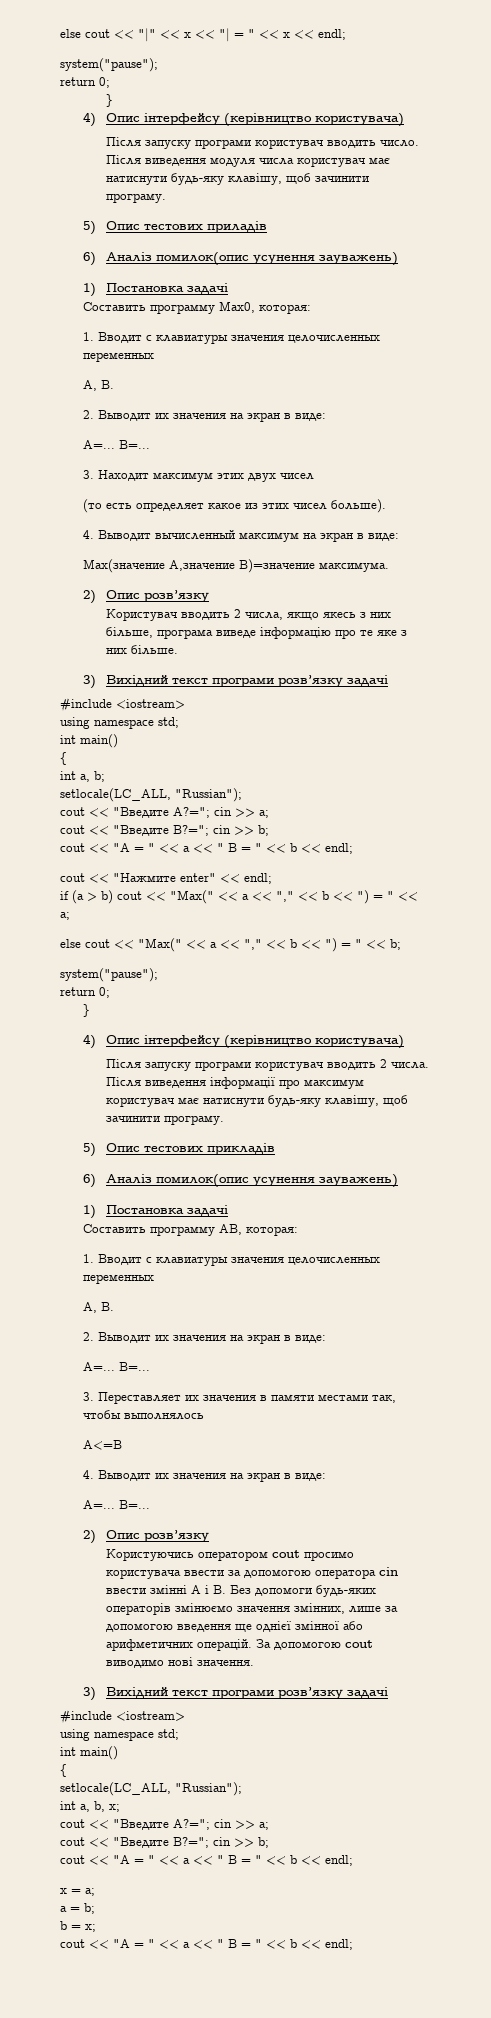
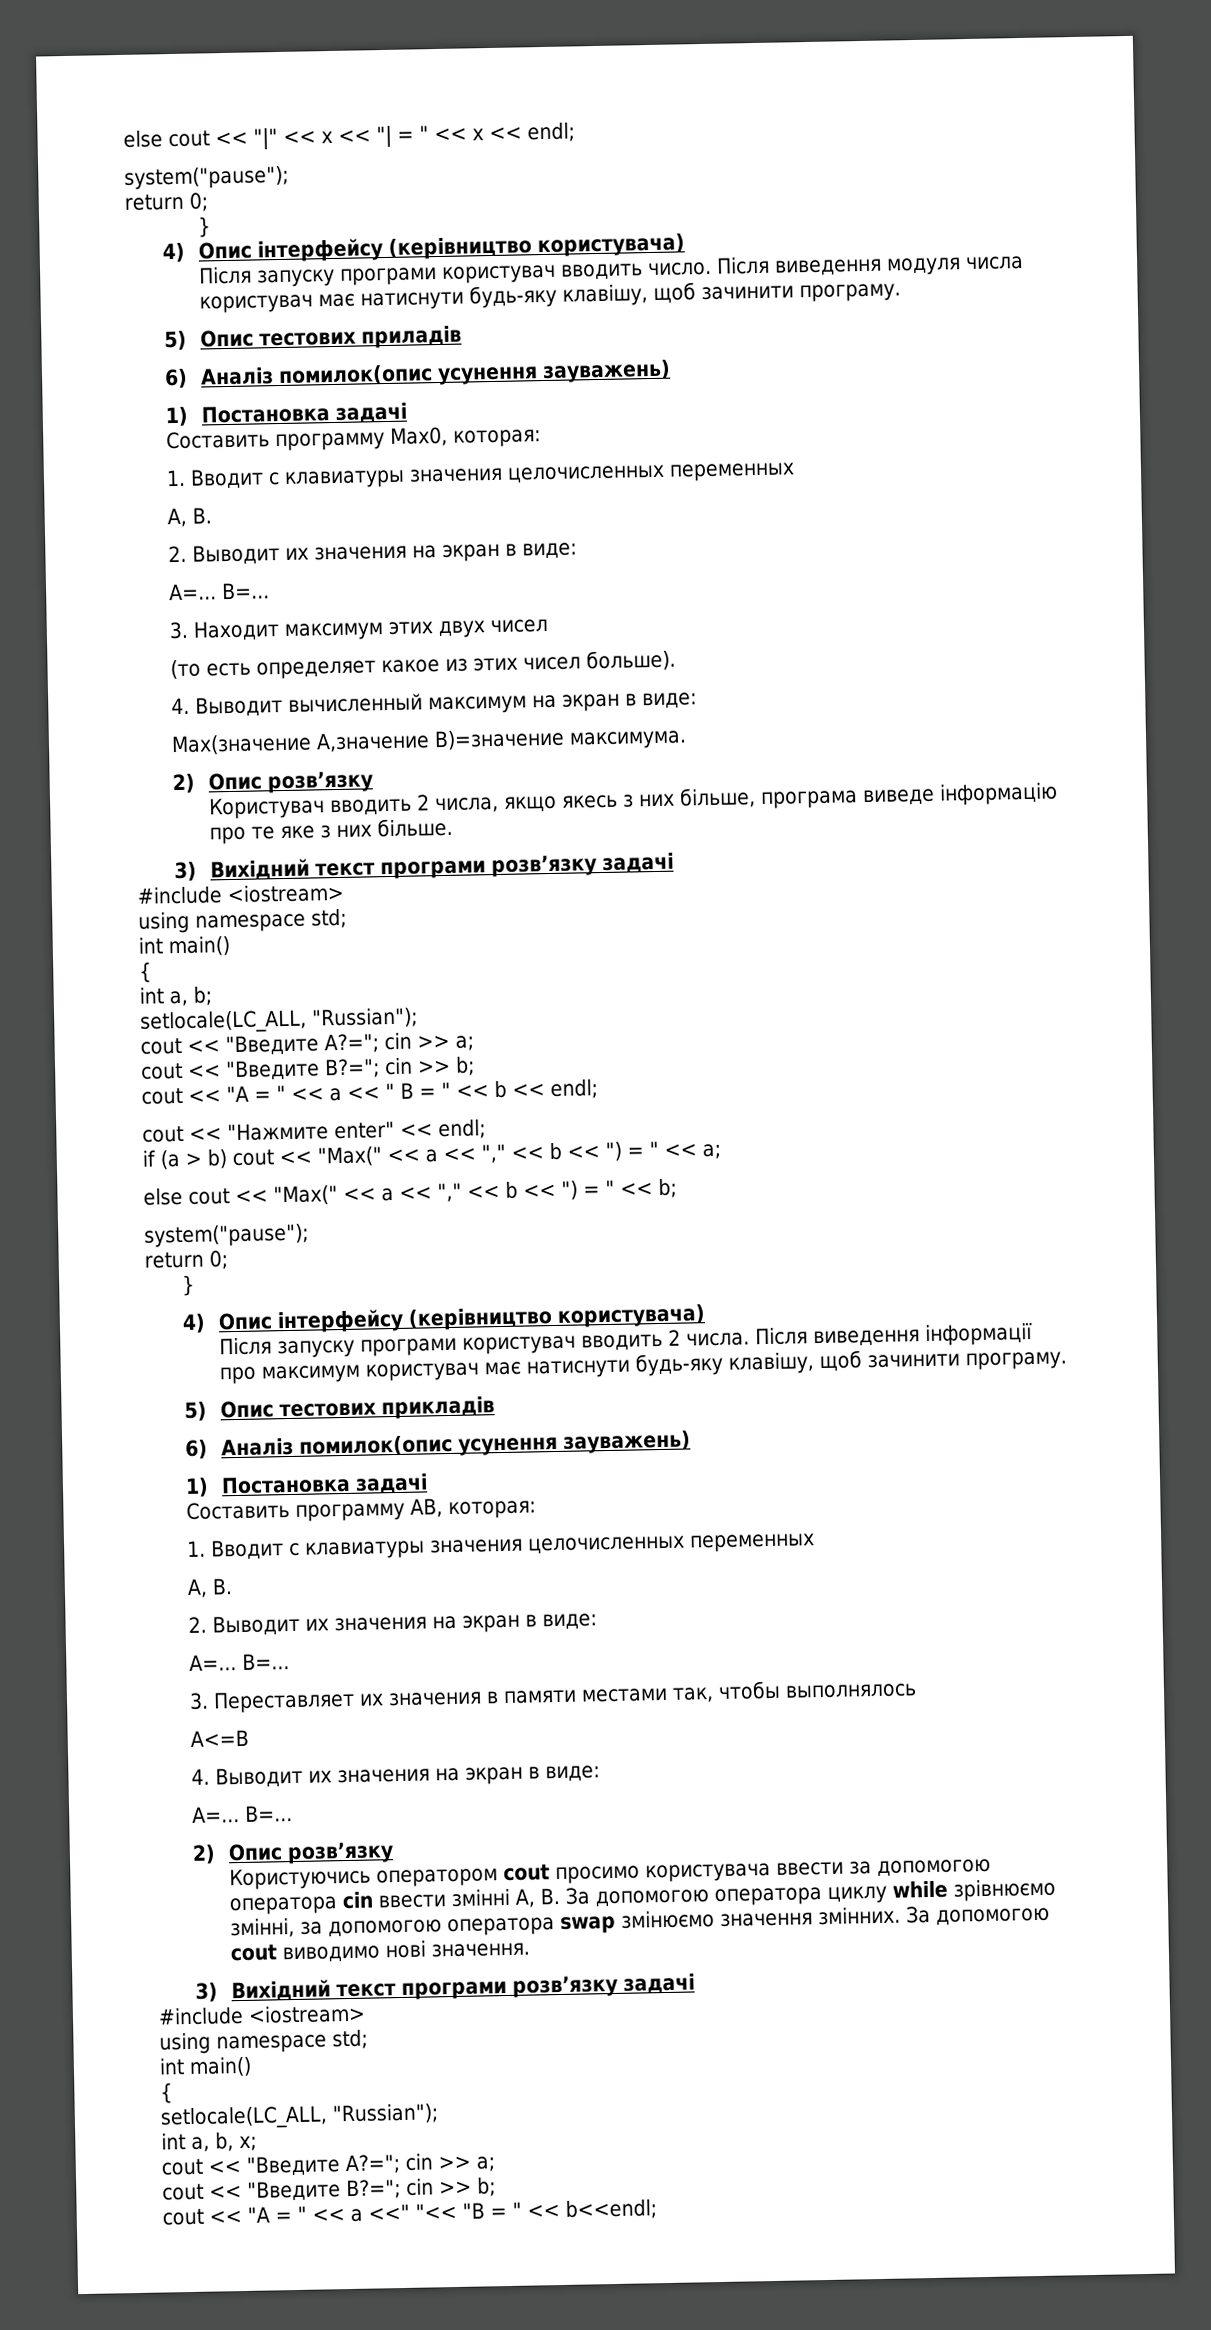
[190,1585,376,1597] [105,1603,398,1615] [105,1621,363,1632] [105,1639,252,1651] А і В. Без допомоги будь-яких операторів змінюємо значення змінних, лише за допомогою введення ще однієї змінної або арифметичних операцій. -> [515,1878,1057,1908] [230,1906,902,1939] А, В. За допомогою оператора циклу while зрівнюємо змінні, за допомогою оператора swap змінюємо значення змінних.
[193,1855,353,1866] [60,1888,95,1896] [60,1903,95,1914] [60,1921,96,1932] [60,1939,353,1950] << " B = " << b << endl; // x = a; // a = b; // b = x; // cout << "A = " << a << " B = " << b << endl; -> [368,2199,657,2221] <<" "<< "B = " << b<<endl;

